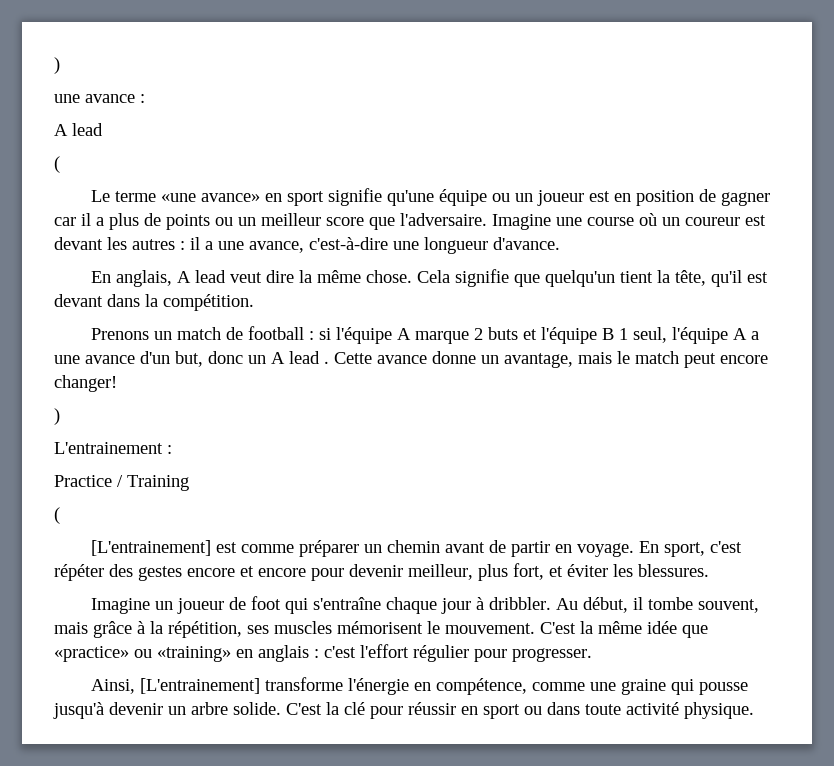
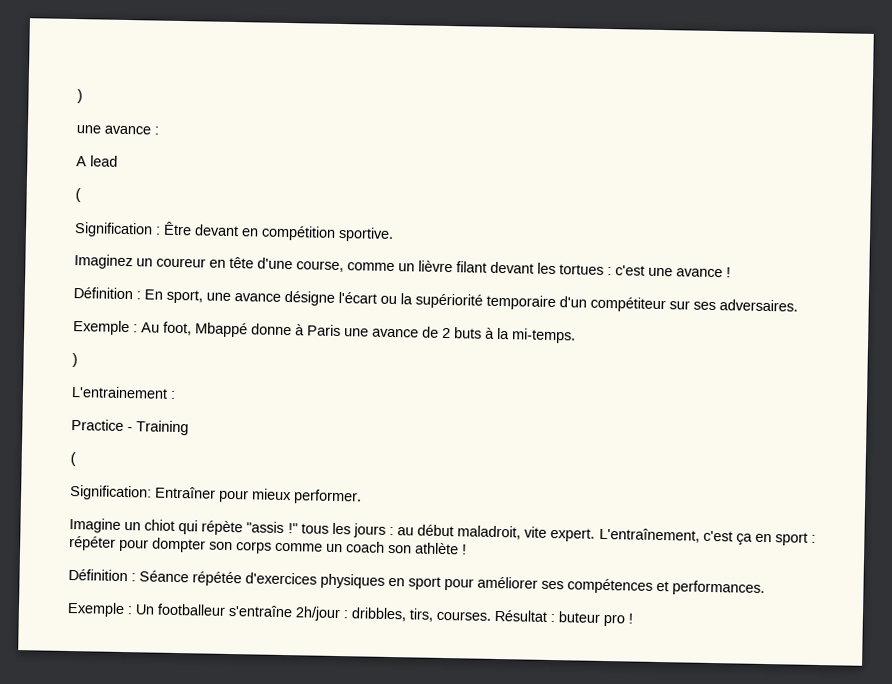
[91,188,771,206] [54,213,766,230] [54,237,560,254] [91,269,769,287] [54,294,254,311] [91,326,760,344] [54,351,768,368] [54,375,117,392] Le terme «une avance» en sport signifie qu'une équipe ou un joueur est en position de gagner car il a plus de points ou un meilleur score que l'adversaire. Imagine une course où un coureur est devant les autres : il a une avance, c'est-à-dire une longueur d'avance. // En anglais, A lead veut dire la même chose. Cela signifie que quelqu'un tient la tête, qu'il est devant dans la compétition. // Prenons un match de football : si l'équipe A marque 2 buts et l'équipe B 1 seul, l'équipe A a une avance d'un but, donc un A lead . Cette avance donne un avantage, mais le match peut encore changer! -> [74,221,394,242] [74,254,731,278] [73,287,798,313] [73,320,576,344] Signification : Être devant en compétition sportive. // Imaginez un coureur en tête d'une course, comme un lièvre filant devant les tortues : c'est une avance ! // Définition : En sport, une avance désigne l'écart ou la supériorité temporaire d'un compétiteur sur ses adversaires. // Exemple : Au foot, Mbappé donne à Paris une avance de 2 buts à la mi-temps.
[117,475,123,487] / -> [127,427,133,432] -
[91,540,743,557] [54,563,709,581] [91,596,760,614] [54,621,708,638] [54,644,592,662] [91,677,749,695] [53,702,754,719] [L'entrainement] est comme préparer un chemin avant de partir en voyage. En sport, c'est répéter des gestes encore et encore pour devenir meilleur, plus fort, et éviter les blessures. // Imagine un joueur de foot qui s'entraîne chaque jour à dribbler. Au début, il tombe souvent, mais grâce à la répétition, ses muscles mémorisent le mouvement. C'est la même idée que «practice» ou «training» en anglais : c'est l'effort régulier pour progresser. // Ainsi, [L'entrainement] transforme l'énergie en compétence, comme une graine qui pousse jusqu'à devenir un arbre solide. C'est la clé pour réussir en sport ou dans toute activité physique. -> [70,485,362,505] [69,518,816,546] [69,535,467,555] [68,568,765,596] [67,601,633,627] Signification: Entraîner pour mieux performer. // Imagine un chiot qui répète "assis !" tous les jours : au début maladroit, vite expert. L'entraînement, c'est ça en sport : répéter pour dompter son corps comme un coach son athlète ! // Définition : Séance répétée d'exercices physiques en sport pour améliorer ses compétences et performances. // Exemple : Un footballeur s'entraîne 2h/jour : dribbles, tirs, courses. Résultat : buteur pro !

